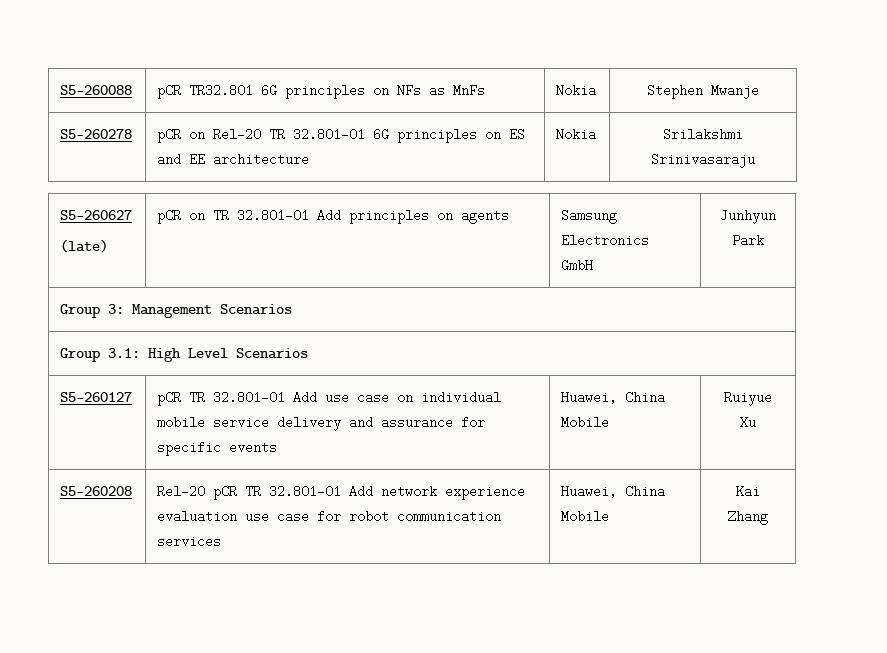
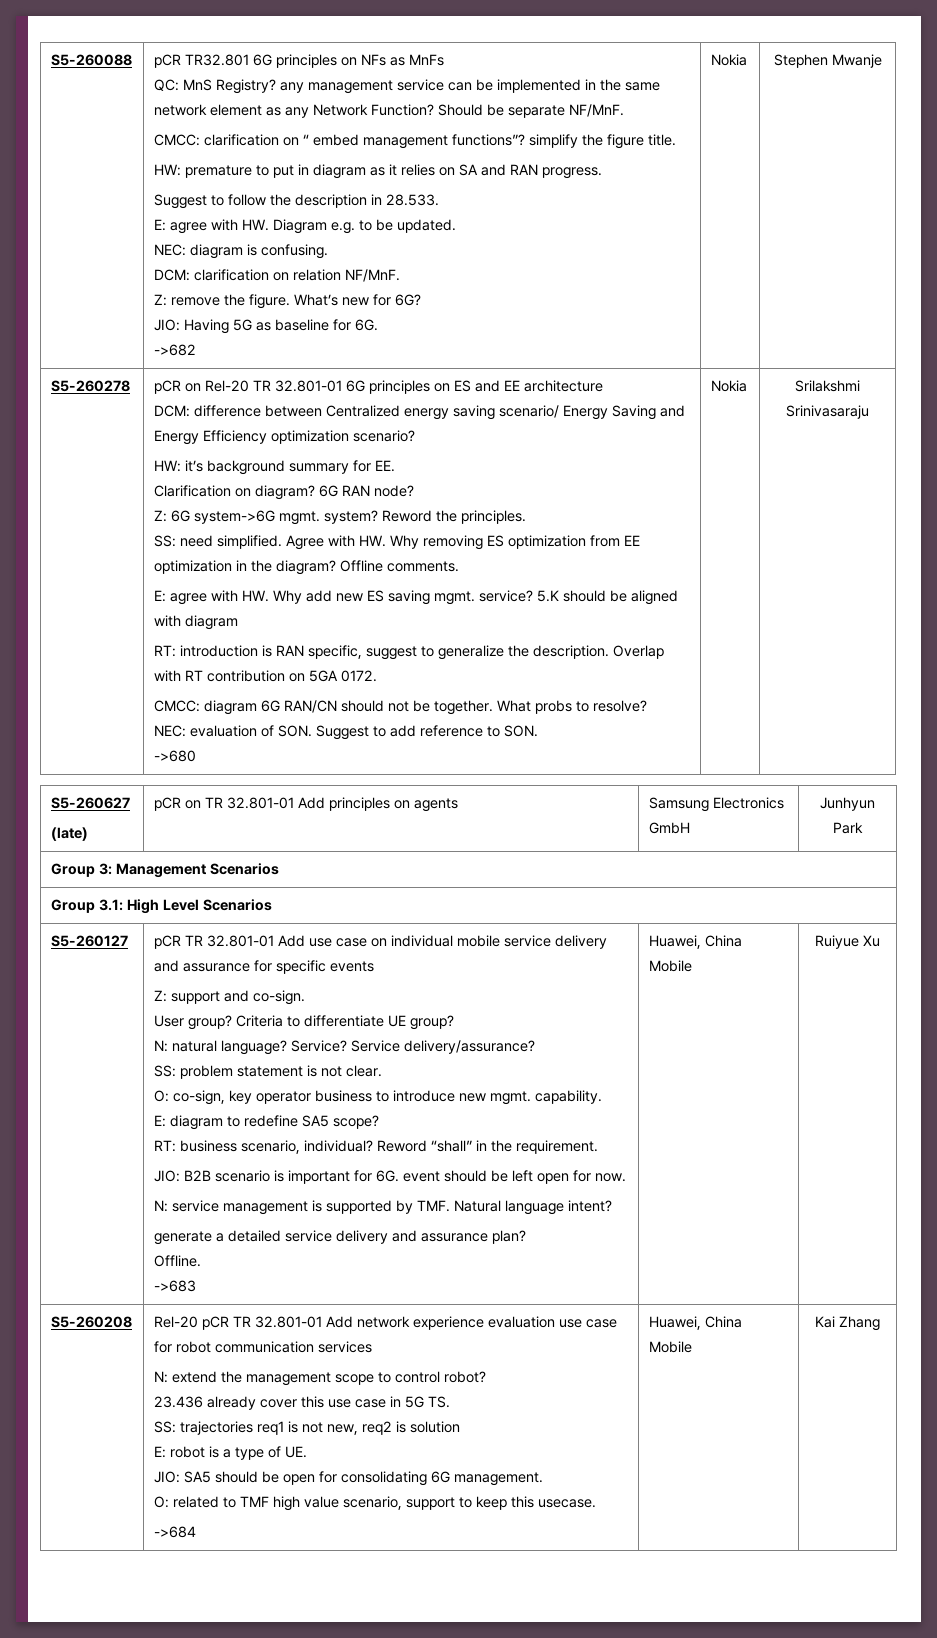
(486, 90) none -> [153,79,660,94] [153,104,624,118] [153,134,676,149] [153,164,602,179] [153,194,439,209] [153,219,456,234] [153,244,328,259] [153,269,400,282] [153,294,421,309] [153,319,378,334] [153,344,196,356] // QC: MnS Registry? any management service can be implemented in the same network element as any Network Function? Should be separate NF/MnF. // CMCC: clarification on “ embed management functions”? simplify the figure title. // HW: premature to put in diagram as it relies on SA and RAN progress. // Suggest to follow the description in 28.533. // E: agree with HW. Diagram e.g. to be updated. // NEC: diagram is confusing. // DCM: clarification on relation NF/MnF. // Z: remove the figure. What’s new for 6G? // JIO: Having 5G as baseline for 6G. // ->682
(310, 159) none -> [153,405,685,420] [153,430,415,445] [153,460,395,475] [153,485,414,500] [153,510,526,525] [153,535,640,550] [153,560,459,575] [153,590,678,605] [153,615,238,630] [153,645,664,660] [153,670,377,682] [153,700,647,715] [153,725,538,740] [153,750,196,762] // DCM: difference between Centralized energy saving scenario/ Energy Saving and Energy Efficiency optimization scenario? // HW: it’s background summary for EE. // Clarification on diagram? 6G RAN node? // Z: 6G system->6G mgmt. system? Reword the principles. // SS: need simplified. Agree with HW. Why removing ES optimization from EE optimization in the diagram? Offline comments. // E: agree with HW. Why add new ES saving mgmt. service? 5.K should be aligned with diagram // RT: introduction is RAN specific, suggest to generalize the description. Overlap with RT contribution on 5GA 0172. // CMCC: diagram 6G RAN/CN should not be together. What probs to resolve? // NEC: evaluation of SON. Suggest to add reference to SON. // ->680
(278, 447) none -> [153,990,305,1005] [153,1015,454,1030] [153,1040,535,1055] [153,1065,382,1079] [153,1090,602,1105] [153,1115,379,1130] [153,1140,598,1154] [153,1170,626,1184] [153,1200,612,1215] [153,1230,526,1245] [153,1255,201,1267] [153,1280,196,1292] // Z: support and co-sign. // User group? Criteria to differentiate UE group? // N: natural language? Service? Service delivery/assurance? // SS: problem statement is not clear. // O: co-sign, key operator business to introduce new mgmt. capability. // E: diagram to redefine SA5 scope? // RT: business scenario, individual? Reword “shall” in the requirement. // JIO: B2B scenario is important for 6G. event should be left open for now. // N: service management is supported by TMF. Natural language intent? // generate a detailed service delivery and assurance plan? // Offline. // ->683
(222, 541) none -> [153,1371,486,1386] [153,1396,450,1410] [153,1421,460,1435] [153,1446,307,1460] [153,1471,543,1486] [153,1496,596,1511] [153,1526,196,1538] // N: extend the management scope to control robot? // 23.436 already cover this use case in 5G TS. // SS: trajectories req1 is not new, req2 is solution // E: robot is a type of UE. // JIO: SA5 should be open for consolidating 6G management. // O: related to TMF high value scenario, support to keep this usecase. // ->684

